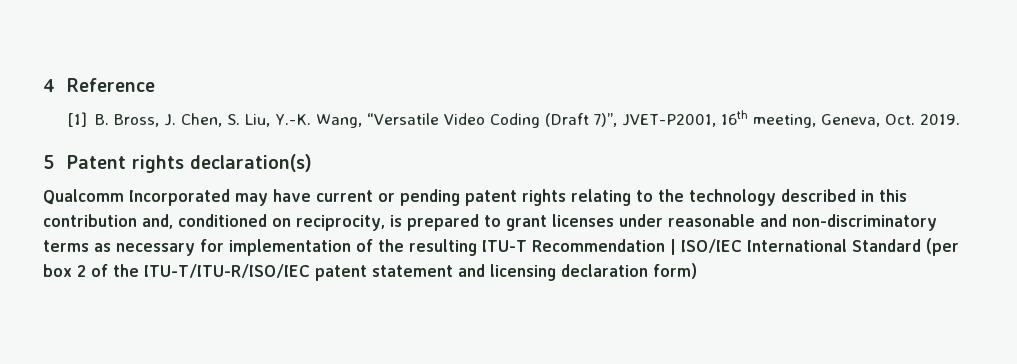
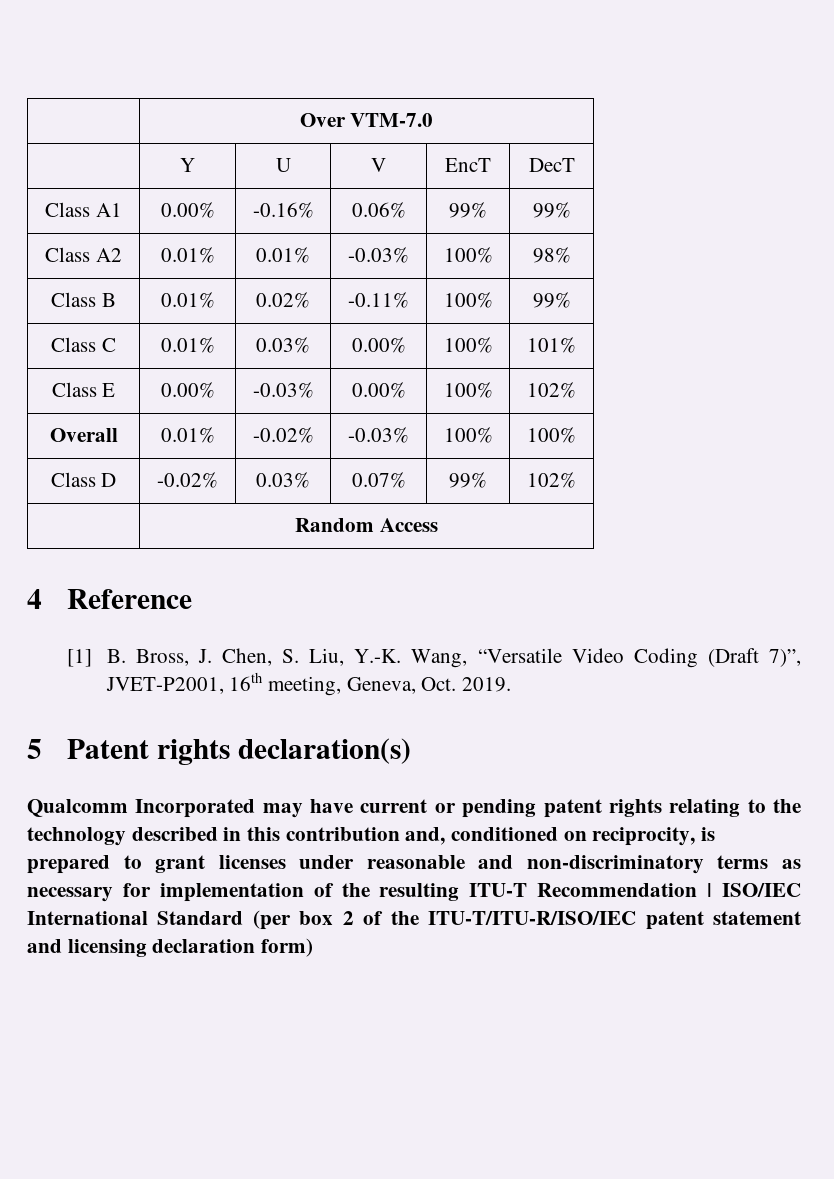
(43, 85) none -> [299,113,434,127] [180,158,195,172] [275,158,291,172] [371,158,386,172] [445,158,491,172] [528,158,575,172] [45,202,122,217] [160,202,215,218] [252,202,314,218] [351,202,406,218] [449,202,487,218] [532,202,571,218] [45,247,122,262] [160,247,215,263] [256,247,310,263] [348,247,409,263] [443,247,493,263] [532,247,571,263] [51,292,116,307] [160,292,215,308] [256,292,310,308] [348,292,409,308] [443,292,493,308] [532,292,571,308] [51,337,116,352] [160,337,215,353] [256,337,310,353] [351,337,406,353] [443,337,493,353] [527,337,576,353] [51,382,116,397] [160,382,215,398] [252,382,314,398] [351,382,406,398] [443,382,493,398] [527,382,576,398] [49,428,118,442] [160,427,215,443] [252,427,314,443] [348,427,409,443] [443,427,493,443] [527,427,576,443] [50,472,117,487] [157,472,218,488] [256,472,310,488] [351,472,406,488] [449,472,487,488] [527,472,576,488] [295,518,438,532] | Over VTM-7.0 // | Y | U | V | EncT | DecT // Class A1 | 0.00% | -0.16% | 0.06% | 99% | 99% // Class A2 | 0.01% | 0.01% | -0.03% | 100% | 98% // Class B | 0.01% | 0.02% | -0.11% | 100% | 99% // Class C | 0.01% | 0.03% | 0.00% | 100% | 101% // Class E | 0.00% | -0.03% | 0.00% | 100% | 102% // Overall | 0.01% | -0.02% | -0.03% | 100% | 100% // Class D | -0.02% | 0.03% | 0.07% | 99% | 102% // | Random Access //

